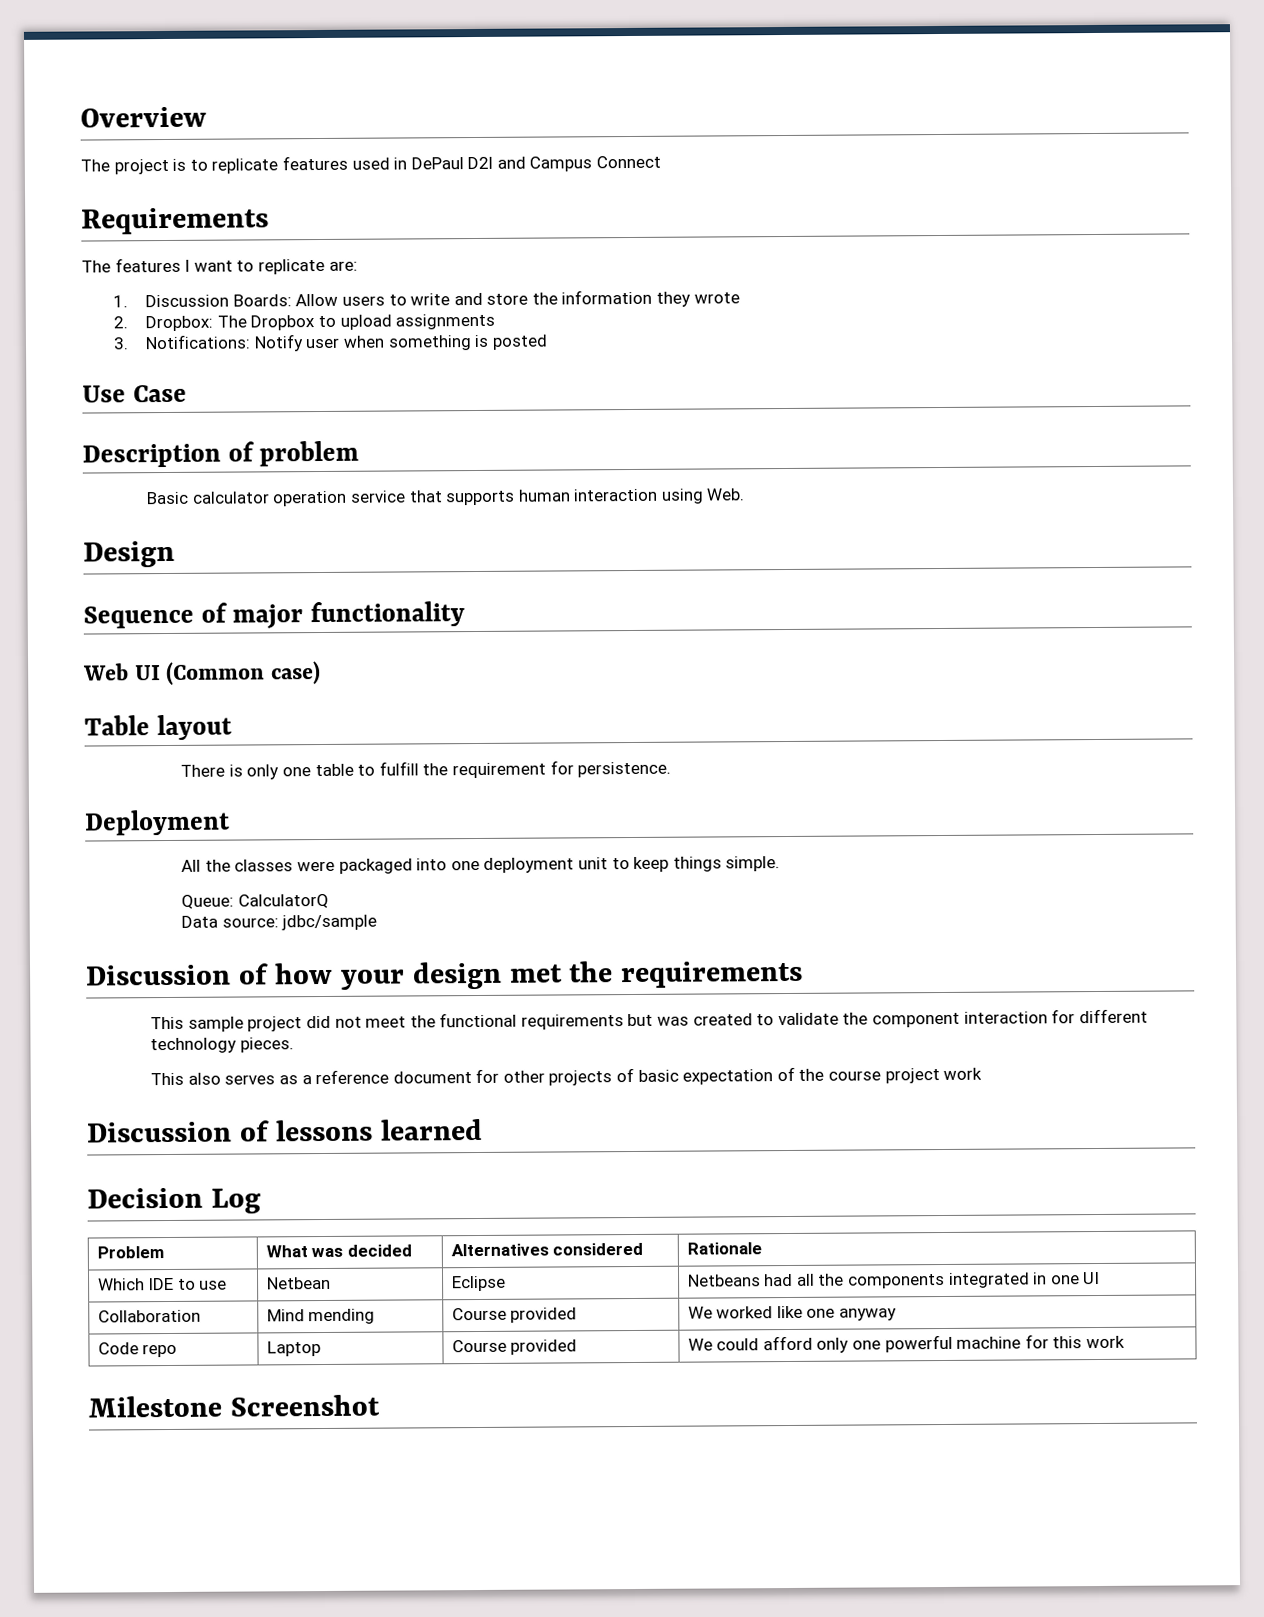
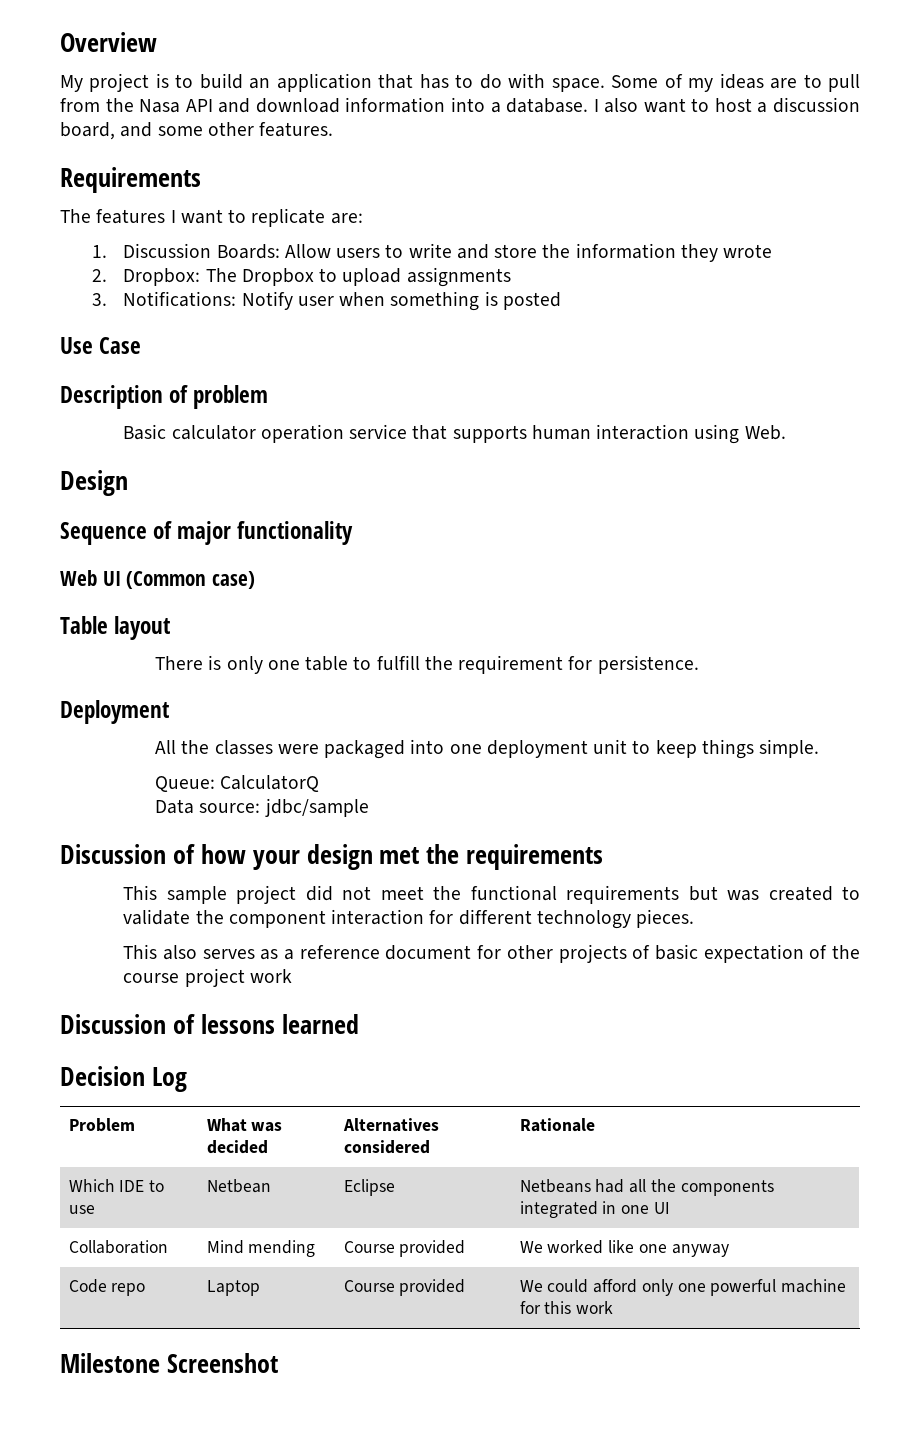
[80,159,110,172] The -> [60,75,83,92] My
[211,155,662,174] replicate features used in DePaul D2l and Campus Connect -> [199,73,861,92] [60,97,860,113] [60,122,334,140] build an application that has to do with space. Some of my ideas are to pull from the Nasa API and download information into a database. I also want to host a discussion board, and some other features.

